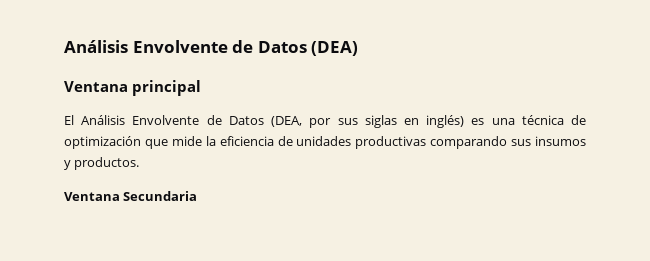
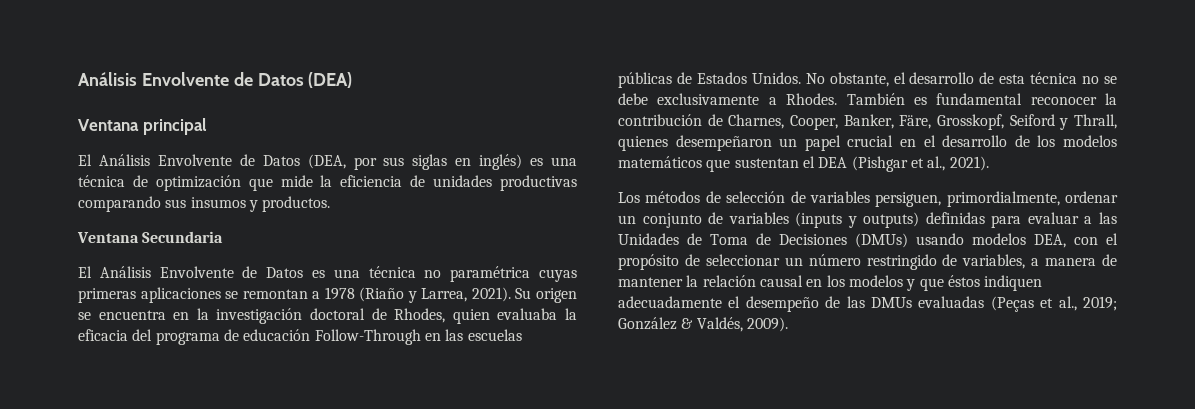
(198, 196) none -> [78,266,578,282] [78,287,578,303] [78,308,578,324] [78,329,522,345] [618,72,1117,88] [618,93,1117,105] [618,114,1117,130] [618,135,1117,151] [618,156,989,172] [618,191,1118,207] [618,212,1117,228] [618,233,1118,248] [618,254,1117,270] [618,275,1043,291] [618,296,1117,312] [618,317,788,332] // El Análisis Envolvente de Datos es una técnica no paramétrica cuyas primeras aplicaciones se remontan a 1978 (Riaño y Larrea, 2021). Su origen se encuentra en la investigación doctoral de Rhodes, quien evaluaba la eficacia del programa de educación Follow-Through en las escuelas públicas de Estados Unidos. No obstante, el desarrollo de esta técnica no se debe exclusivamente a Rhodes. También es fundamental reconocer la contribución de Charnes, Cooper, Banker, Färe, Grosskopf, Seiford y Thrall, quienes desempeñaron un papel crucial en el desarrollo de los modelos matemáticos que sustentan el DEA (Pishgar et al., 2021). // Los métodos de selección de variables persiguen, primordialmente, ordenar un conjunto de variables (inputs y outputs) definidas para evaluar a las Unidades de Toma de Decisiones (DMUs) usando modelos DEA, con el propósito de seleccionar un número restringido de variables, a manera de mantener la relación causal en los modelos y que éstos indiquen adecuadamente el desempeño de las DMUs evaluadas (Peças et al., 2019; González & Valdés, 2009).

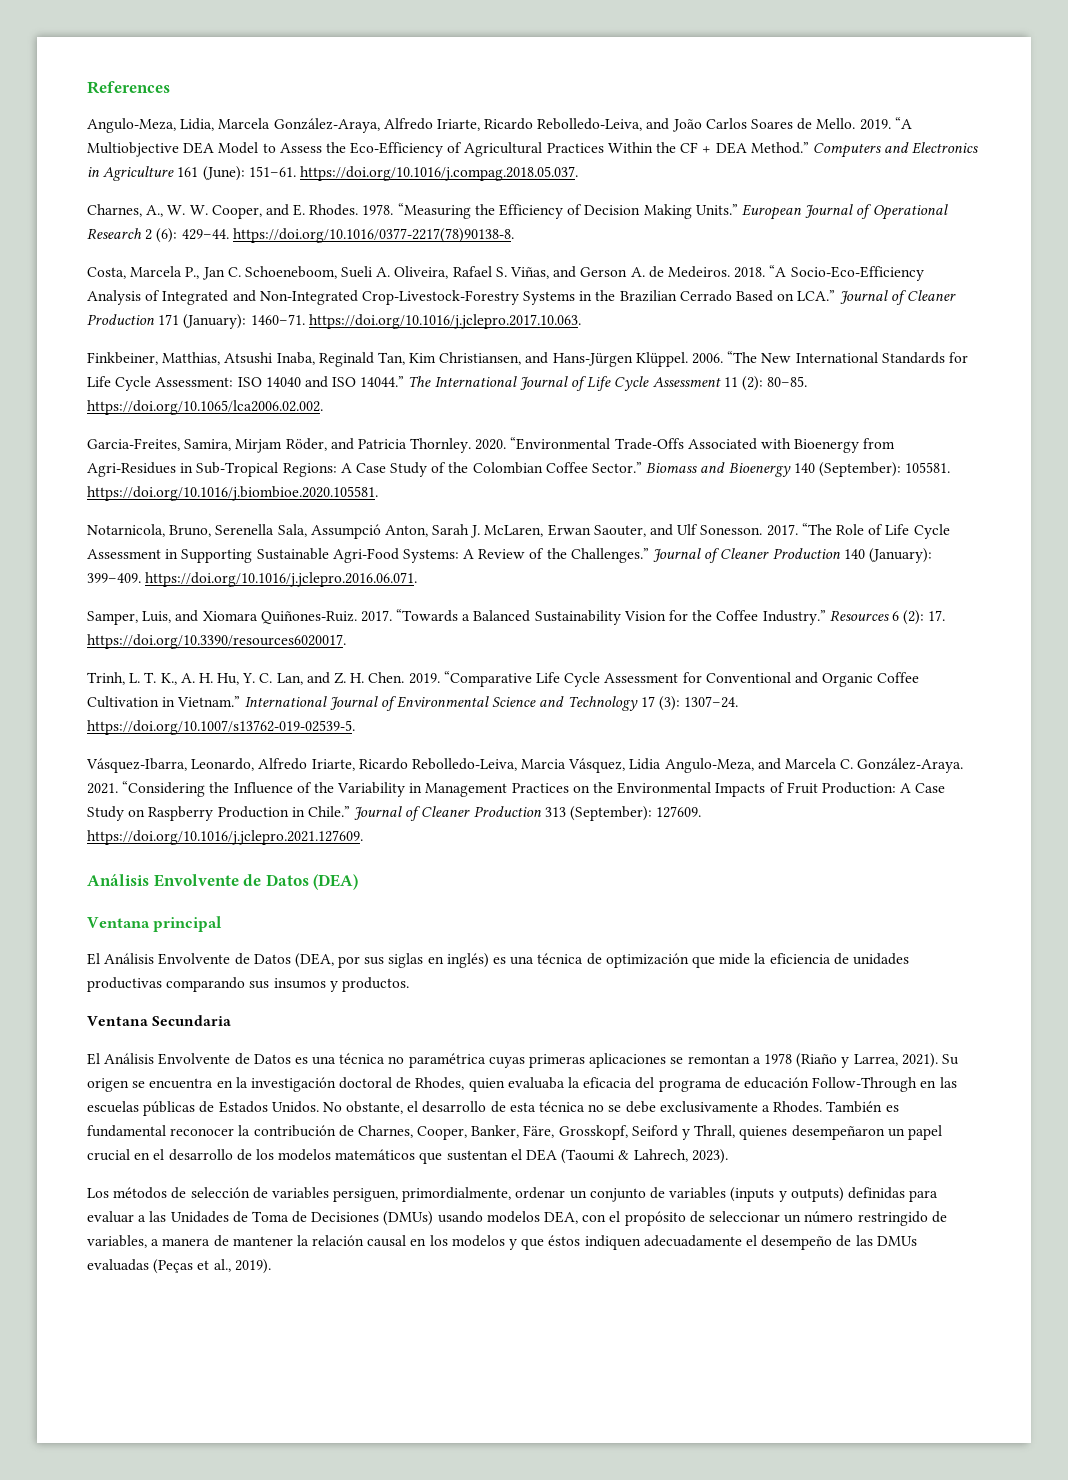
(78, 79) none -> [87,81,170,94] [87,117,912,133] [87,142,979,158] [87,166,578,181] [87,203,948,220] [87,228,514,243] [87,265,924,281] [87,290,956,305] [87,314,581,329] [87,351,968,367] [87,376,808,391] [87,400,323,415] [87,437,896,453] [87,462,951,477] [87,486,378,501] [87,523,950,539] [87,548,932,563] [87,572,418,587] [87,609,946,625] [87,634,346,649] [87,671,920,687] [87,696,739,711] [87,720,355,735] [86,758,964,773] [87,781,946,797] [87,806,702,821] [87,830,363,845] References // Angulo-Meza, Lidia, Marcela González-Araya, Alfredo Iriarte, Ricardo Rebolledo-Leiva, and João Carlos Soares de Mello. 2019. “A Multiobjective DEA Model to Assess the Eco-Efficiency of Agricultural Practices Within the CF + DEA Method.” Computers and Electronics in Agriculture 161 (June): 151–61. https://doi.org/10.1016/j.compag.2018.05.037. // Charnes, A., W. W. Cooper, and E. Rhodes. 1978. “Measuring the Efficiency of Decision Making Units.” European Journal of Operational Research 2 (6): 429–44. https://doi.org/10.1016/0377-2217(78)90138-8. // Costa, Marcela P., Jan C. Schoeneboom, Sueli A. Oliveira, Rafael S. Viñas, and Gerson A. de Medeiros. 2018. “A Socio-Eco-Efficiency Analysis of Integrated and Non-Integrated Crop-Livestock-Forestry Systems in the Brazilian Cerrado Based on LCA.” Journal of Cleaner Production 171 (January): 1460–71. https://doi.org/10.1016/j.jclepro.2017.10.063. // Finkbeiner, Matthias, Atsushi Inaba, Reginald Tan, Kim Christiansen, and Hans-Jürgen Klüppel. 2006. “The New International Standards for Life Cycle Assessment: ISO 14040 and ISO 14044.” The International Journal of Life Cycle Assessment 11 (2): 80–85. https://doi.org/10.1065/lca2006.02.002. // Garcia-Freites, Samira, Mirjam Röder, and Patricia Thornley. 2020. “Environmental Trade-Offs Associated with Bioenergy from Agri-Residues in Sub-Tropical Regions: A Case Study of the Colombian Coffee Sector.” Biomass and Bioenergy 140 (September): 105581. https://doi.org/10.1016/j.biombioe.2020.105581. // Notarnicola, Bruno, Serenella Sala, Assumpció Anton, Sarah J. McLaren, Erwan Saouter, and Ulf Sonesson. 2017. “The Role of Life Cycle Assessment in Supporting Sustainable Agri-Food Systems: A Review of the Challenges.” Journal of Cleaner Production 140 (January): 399–409. https://doi.org/10.1016/j.jclepro.2016.06.071. // Samper, Luis, and Xiomara Quiñones-Ruiz. 2017. “Towards a Balanced Sustainability Vision for the Coffee Industry.” Resources 6 (2): 17. https://doi.org/10.3390/resources6020017. // Trinh, L. T. K., A. H. Hu, Y. C. Lan, and Z. H. Chen. 2019. “Comparative Life Cycle Assessment for Conventional and Organic Coffee Cultivation in Vietnam.” International Journal of Environmental Science and Technology 17 (3): 1307–24. https://doi.org/10.1007/s13762-019-02539-5. // Vásquez-Ibarra, Leonardo, Alfredo Iriarte, Ricardo Rebolledo-Leiva, Marcia Vásquez, Lidia Angulo-Meza, and Marcela C. González-Araya. 2021. “Considering the Influence of the Variability in Management Practices on the Environmental Impacts of Fruit Production: A Case Study on Raspberry Production in Chile.” Journal of Cleaner Production 313 (September): 127609. https://doi.org/10.1016/j.jclepro.2021.127609. //
[851,156,989,172] (Pishgar et al., 2021). -> [561,1149,728,1164] (Taoumi & Lahrech, 2023).
[1083,296,1117,311] [618,317,788,332] 2019; González & Valdés, 2009). -> [234,1259,271,1274] 2019).

